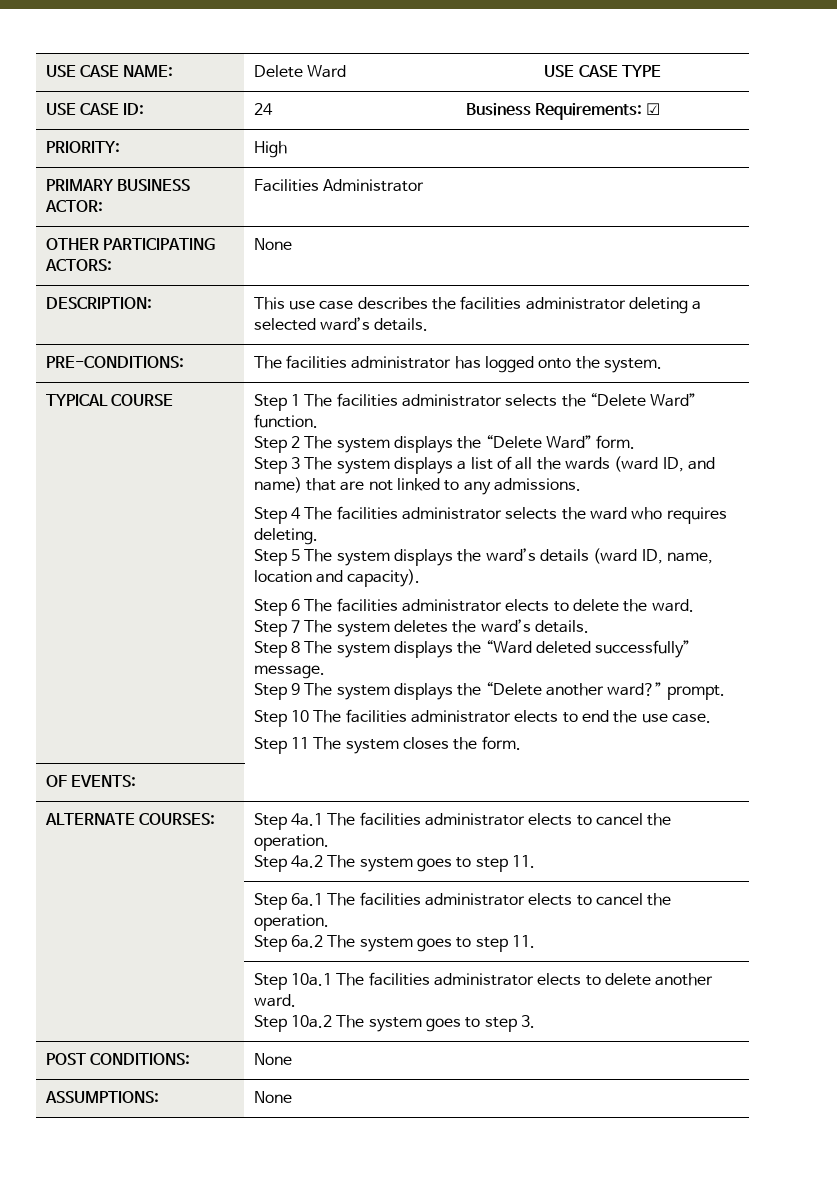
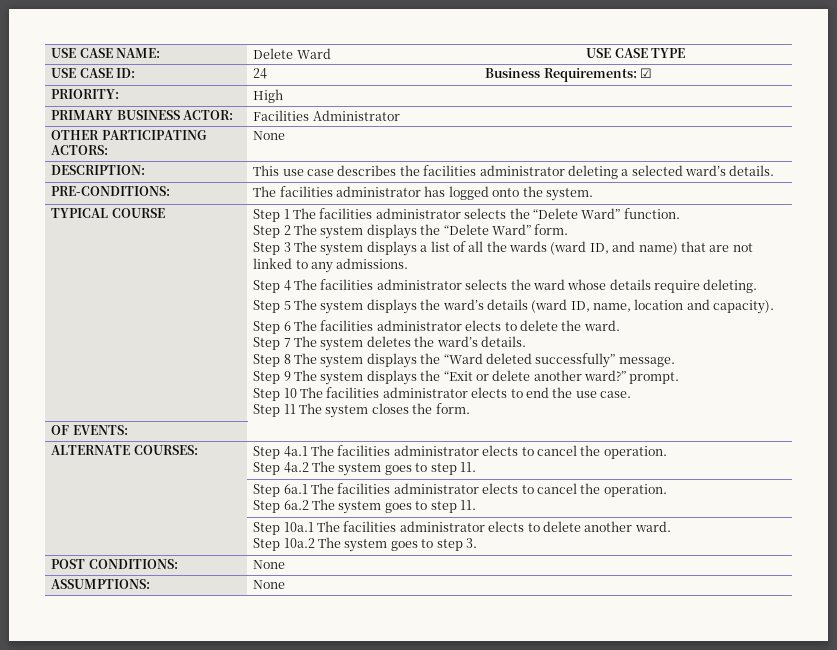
[631,507,727,524] who requires -> [567,279,701,293] whose details require
[485,682,542,696] “Delete -> [443,370,531,381] “Exit or delete

